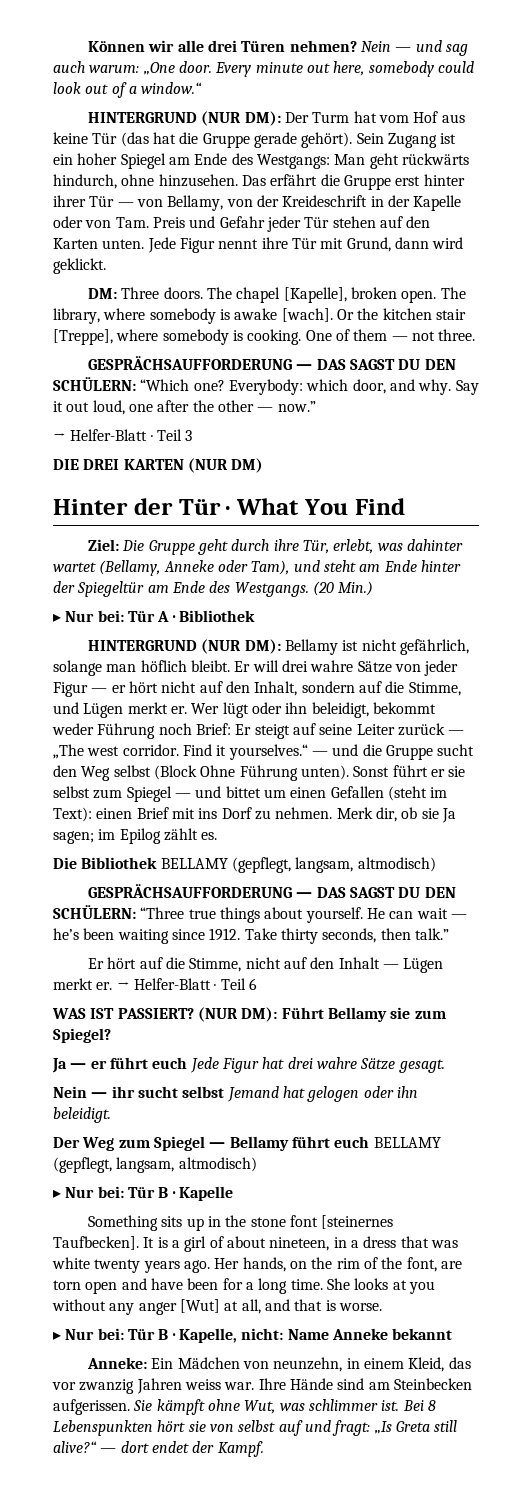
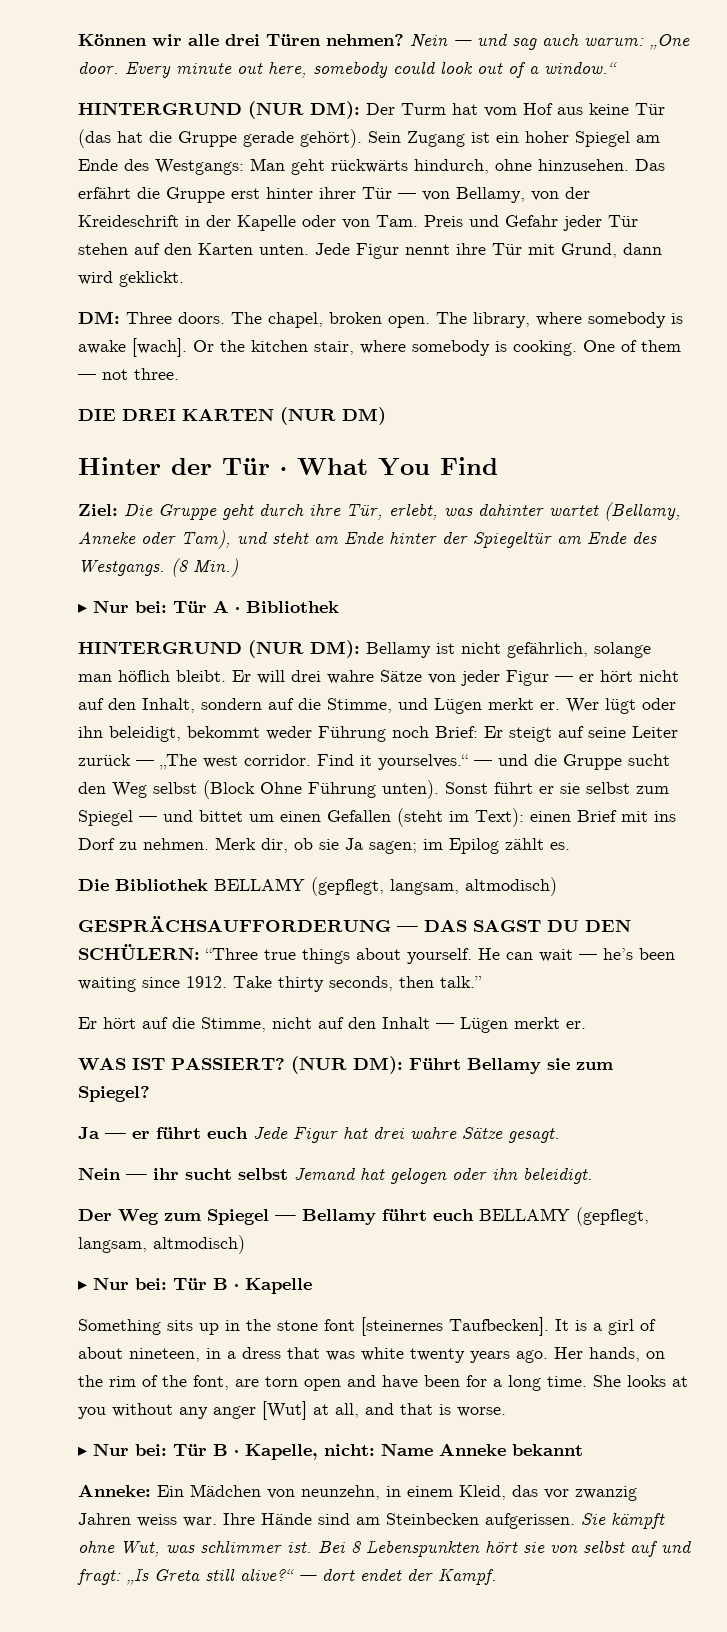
[236,287,347,303] chapel [Kapelle], -> [268,312,323,328] chapel,
[435,309,466,320] [53,329,113,345] stair [Treppe], -> [314,341,354,355] stair,
[88,356,456,370] [53,377,479,395] [53,400,316,415] [53,429,193,441] // GESPRÄCHSAUFFORDERUNG — DAS SAGST DU DEN SCHÜLERN: “Which one? Everybody: which door, and why. Say it out loud, one after the other — now.” // → Helfer-Blatt · Teil 3 -> (179, 374) none
[312,581,334,596] (20 -> [171,558,188,577] (8
[116,978,257,990] → Helfer-Blatt · Teil 6 -> (586, 1025) none

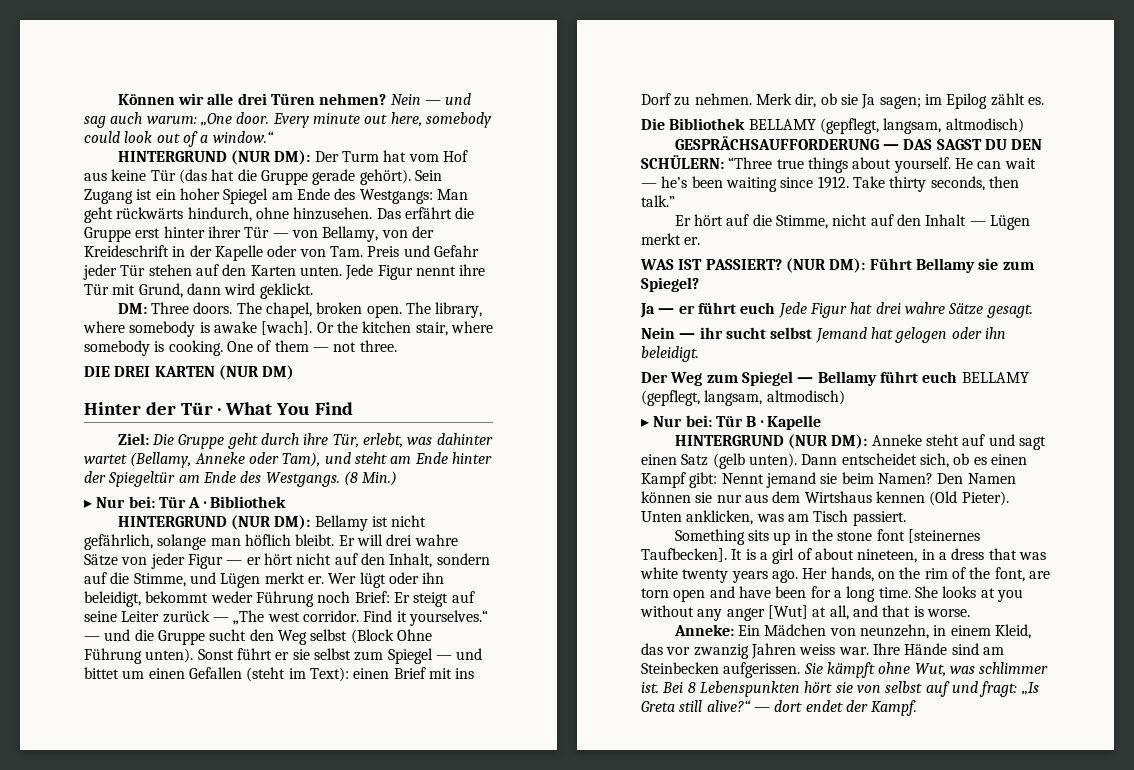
(312, 1286) none -> [674,434,1046,450] [641,453,1027,469] [641,472,1016,488] [641,491,1009,506] [641,510,906,526] // HINTERGRUND (NUR DM): Anneke steht auf und sagt einen Satz (gelb unten). Dann entscheidet sich, ob es einen Kampf gibt: Nennt jemand sie beim Namen? Den Namen können sie nur aus dem Wirtshaus kennen (Old Pieter). Unten anklicken, was am Tisch passiert.
[78,1443,583,1460] // ▸ Nur bei: Tür B · Kapelle, nicht: Name Anneke bekannt -> (970, 613) none

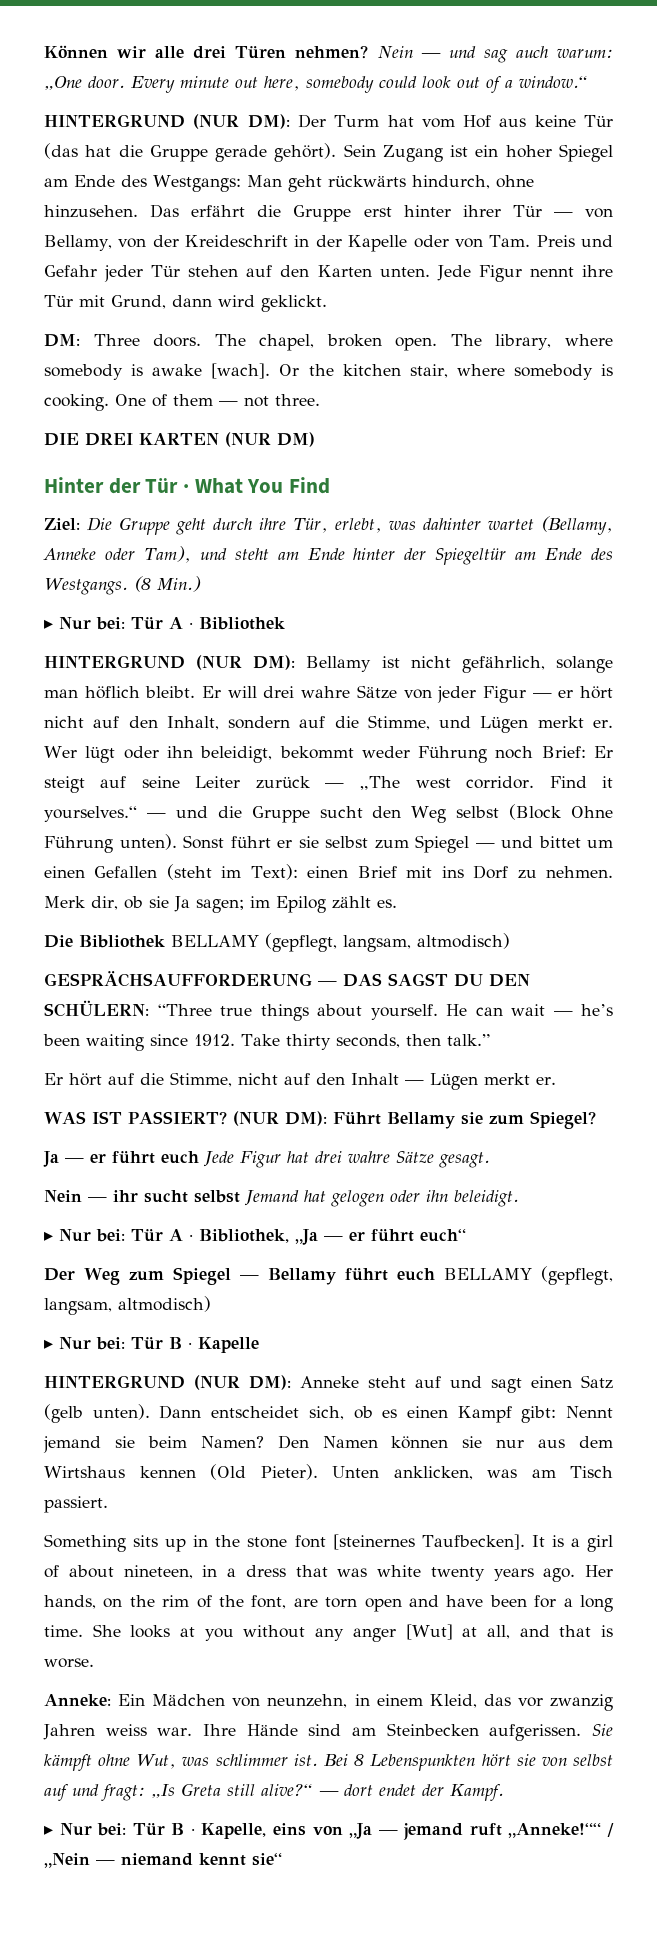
(699, 354) none -> [44,1229,466,1245] // ▸ Nur bei: Tür A · Bibliothek, „Ja — er führt euch“
(918, 708) none -> [44,1823,614,1840] [44,1853,282,1868] // ▸ Nur bei: Tür B · Kapelle, eins von „Ja — jemand ruft „Anneke!““ / „Nein — niemand kennt sie“

